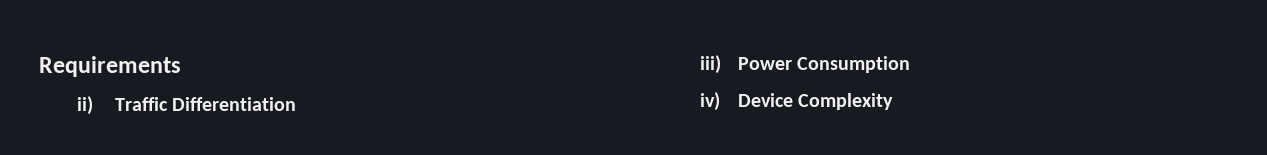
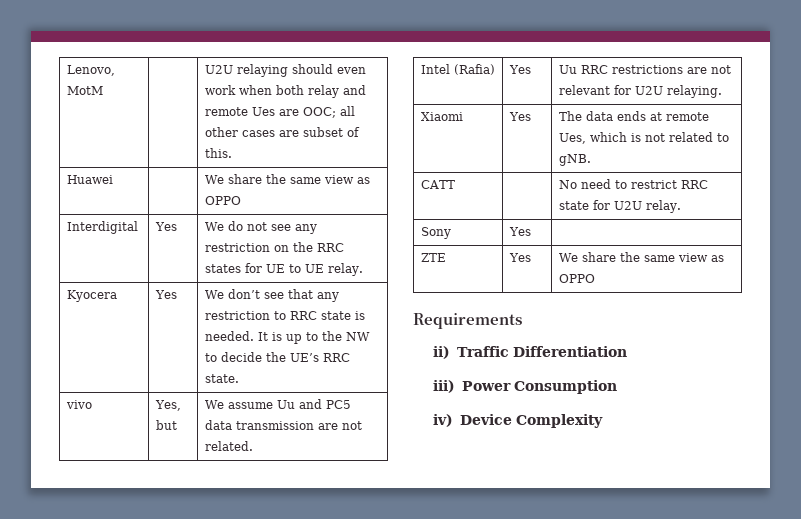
(39, 66) none -> [66,65,115,76] [66,86,103,95] [204,64,366,77] [204,85,366,98] [204,106,355,118] [204,127,360,137] [204,148,232,158] [66,175,113,184] [204,174,370,184] [204,196,241,205] [66,221,138,234] [154,222,177,231] [204,221,317,234] [204,242,344,252] [204,263,363,276] [66,290,117,302] [154,290,177,299] [204,289,339,302] [204,311,365,320] [204,331,370,344] [204,352,350,362] [204,374,239,383] [65,400,92,409] [154,400,181,411] [155,420,177,430] [204,399,351,409] [204,420,362,430] [204,441,253,451] [420,64,495,75] [508,65,531,74] [558,65,731,74] [558,85,722,98] [420,112,463,121] [508,112,531,121] [558,111,709,121] [558,132,729,144] [558,154,591,166] [420,180,455,189] [558,179,708,189] [558,200,681,213] [420,227,451,239] [508,227,531,236] [420,253,446,262] [508,253,531,262] [558,252,724,262] [558,274,595,283] Lenovo, MotM | | U2U relaying should even work when both relay and remote Ues are OOC; all other cases are subset of this. // Huawei | | We share the same view as OPPO // Interdigital | Yes | We do not see any restriction on the RRC states for UE to UE relay. // Kyocera | Yes | We don’t see that any restriction to RRC state is needed. It is up to the NW to decide the UE’s RRC state. // vivo | Yes, but | We assume Uu and PC5 data transmission are not related. // Intel (Rafia) | Yes | Uu RRC restrictions are not relevant for U2U relaying. // Xiaomi | Yes | The data ends at remote Ues, which is not related to gNB. // CATT | | No need to restrict RRC state for U2U relay. // Sony | Yes | // ZTE | Yes | We share the same view as OPPO //

